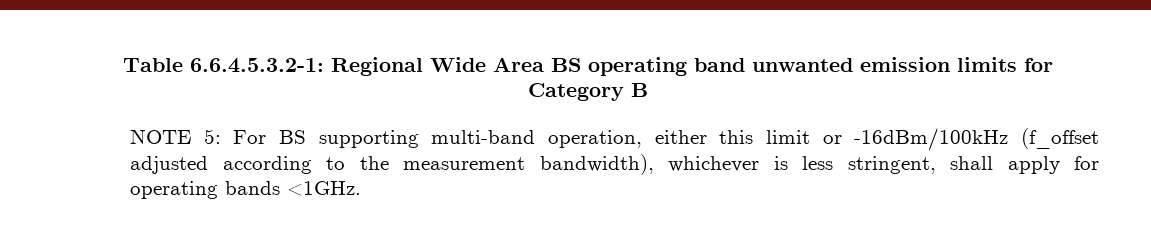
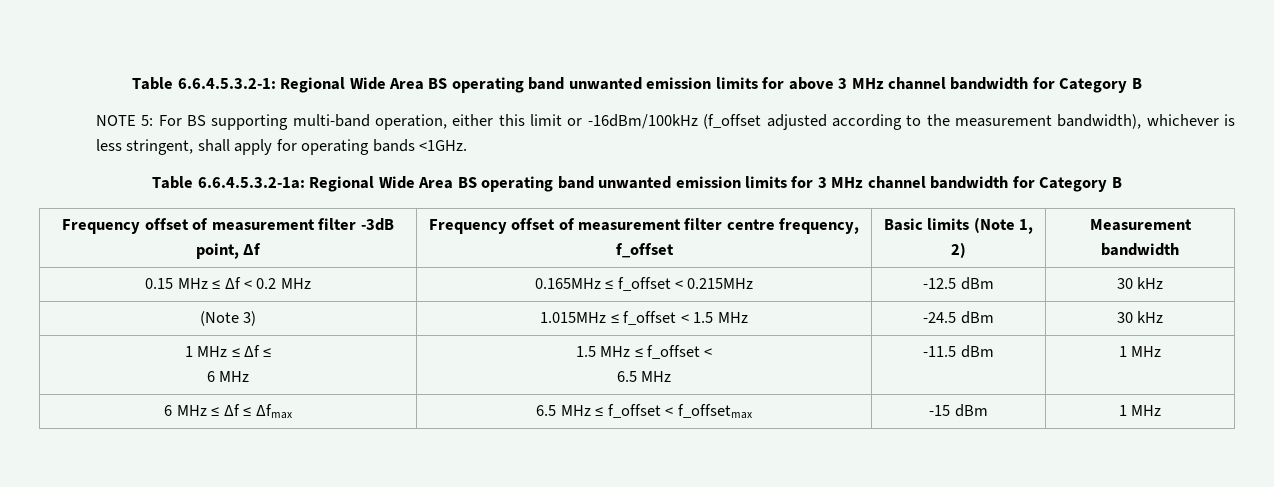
(1053, 65) none -> [788,77,1055,90] above 3 MHz channel bandwidth for
(362, 188) none -> [152,176,1122,192] [62,218,394,234] [195,243,262,259] [428,218,860,234] [615,243,674,258] [883,217,1034,234] [951,242,966,258] [1089,219,1192,231] [1101,243,1179,256] [145,277,311,289] [534,277,754,291] [923,277,994,290] [1116,277,1164,289] [199,311,257,326] [540,311,748,325] [923,311,994,324] [1116,311,1164,323] [184,345,272,357] [206,371,250,382] [575,345,713,359] [616,371,672,382] [923,345,994,358] [1118,346,1162,357] [164,404,292,419] [536,404,752,419] [929,404,988,417] [1118,405,1162,416] // Table 6.6.4.5.3.2-1a: Regional Wide Area BS operating band unwanted emission limits for 3 MHz channel bandwidth for Category B // Frequency offset of measurement filter -3dB point, Δf | Frequency offset of measurement filter centre frequency, f_offset | Basic limits (Note 1, 2) | Measurement bandwidth // 0.15 MHz ≤ Δf < 0.2 MHz | 0.165MHz ≤ f_offset < 0.215MHz | -12.5 dBm | 30 kHz // (Note 3) | 1.015MHz ≤ f_offset < 1.5 MHz | -24.5 dBm | 30 kHz // 1 MHz ≤ Δf ≤ // 6 MHz | 1.5 MHz ≤ f_offset < // 6.5 MHz | -11.5 dBm | 1 MHz // 6 MHz ≤ Δf ≤ Δfmax | 6.5 MHz ≤ f_offset < f_offsetmax | -15 dBm | 1 MHz

